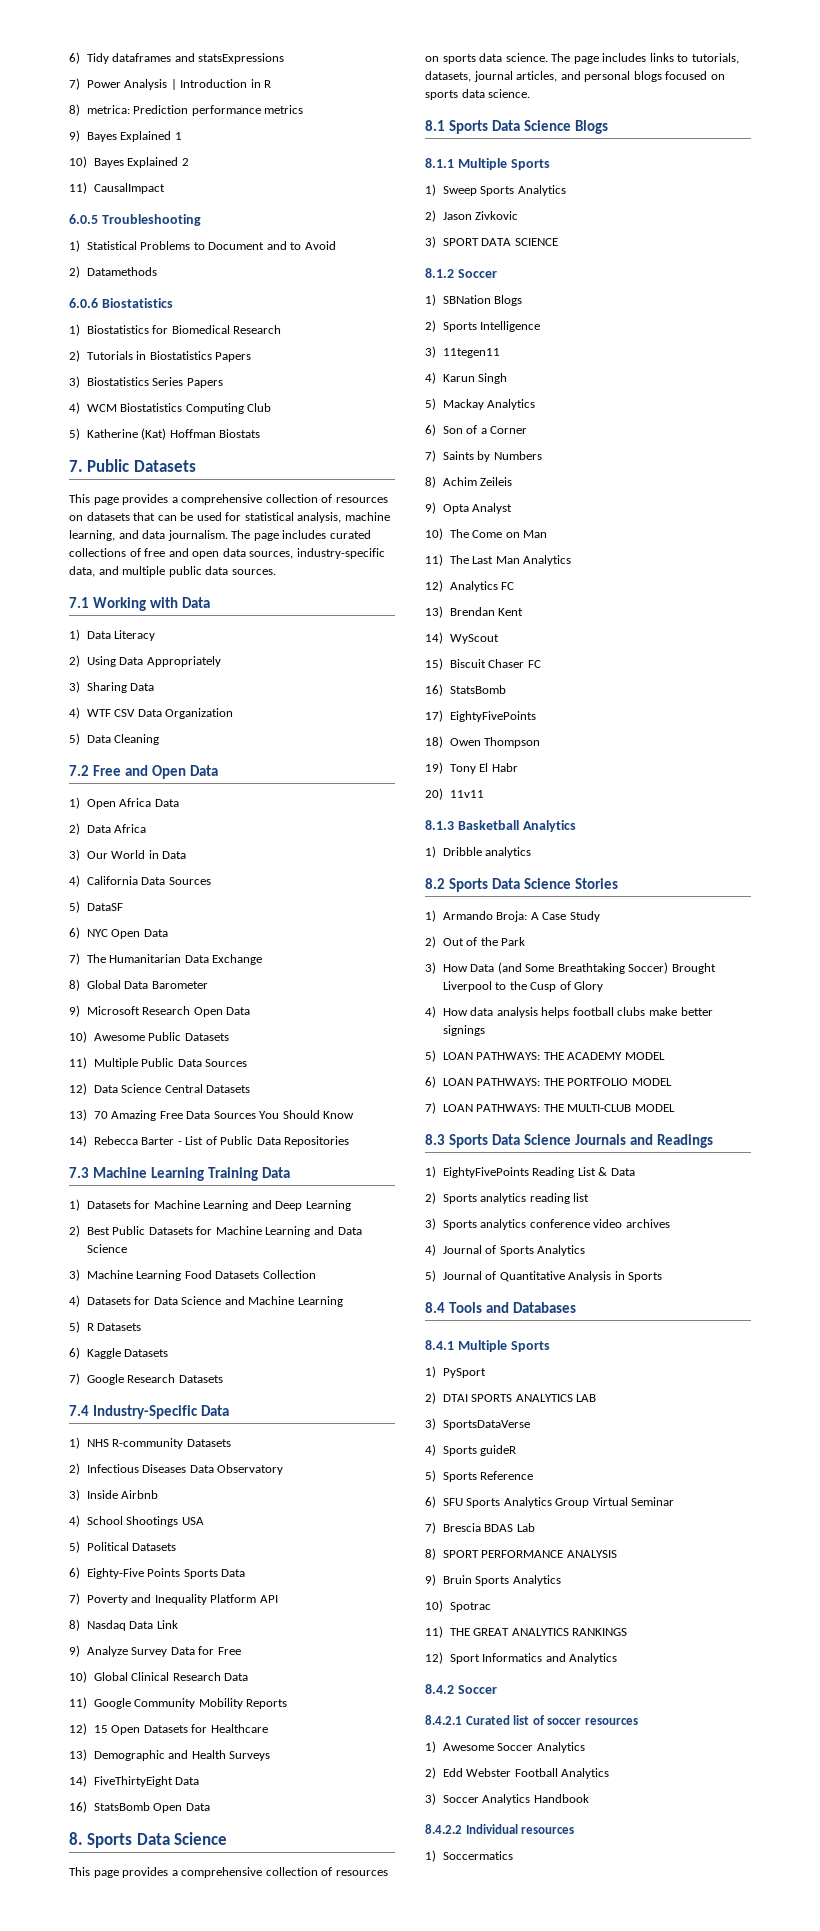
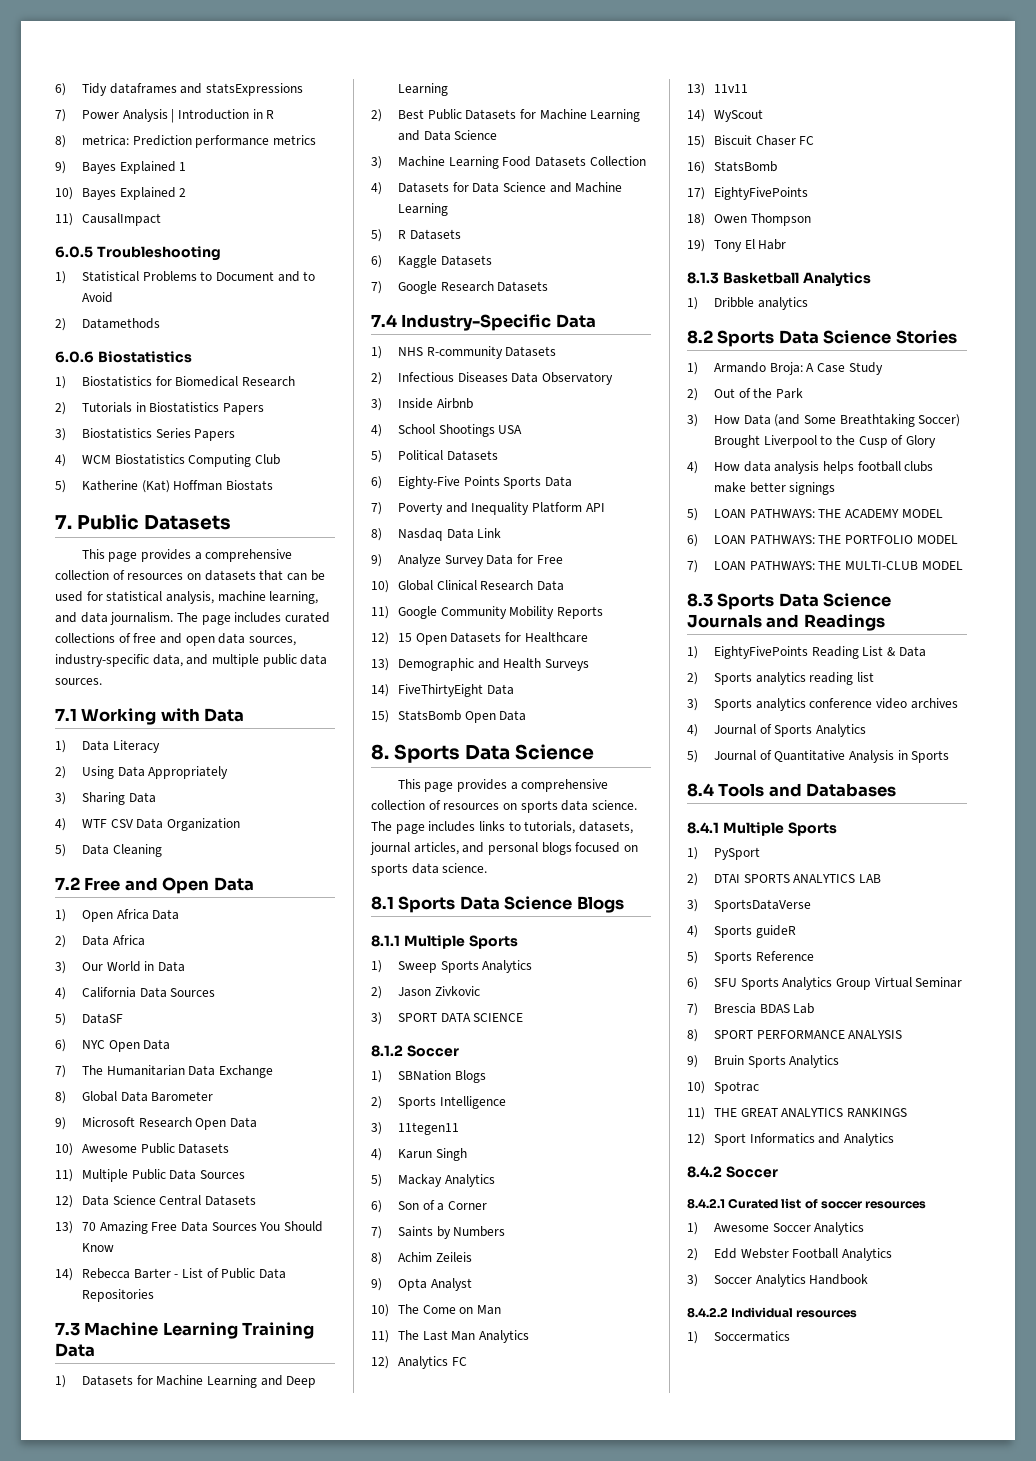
[69,1801,87,1813] 16) -> [371,710,389,723] 15)
[449,607,524,616] Brendan Kent -> [713,84,748,93] 11v11
[425,788,484,800] // 20) 11v11 -> (787, 244) none

